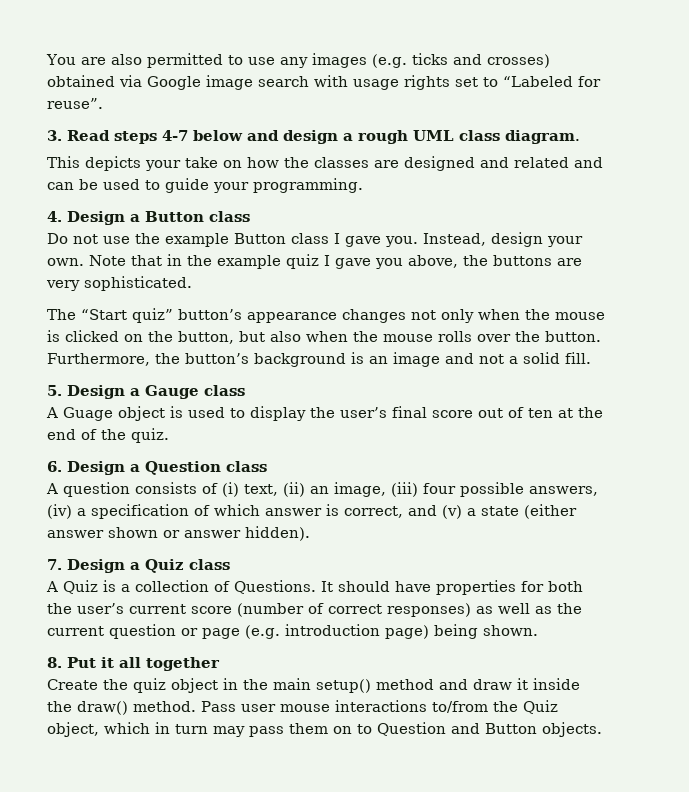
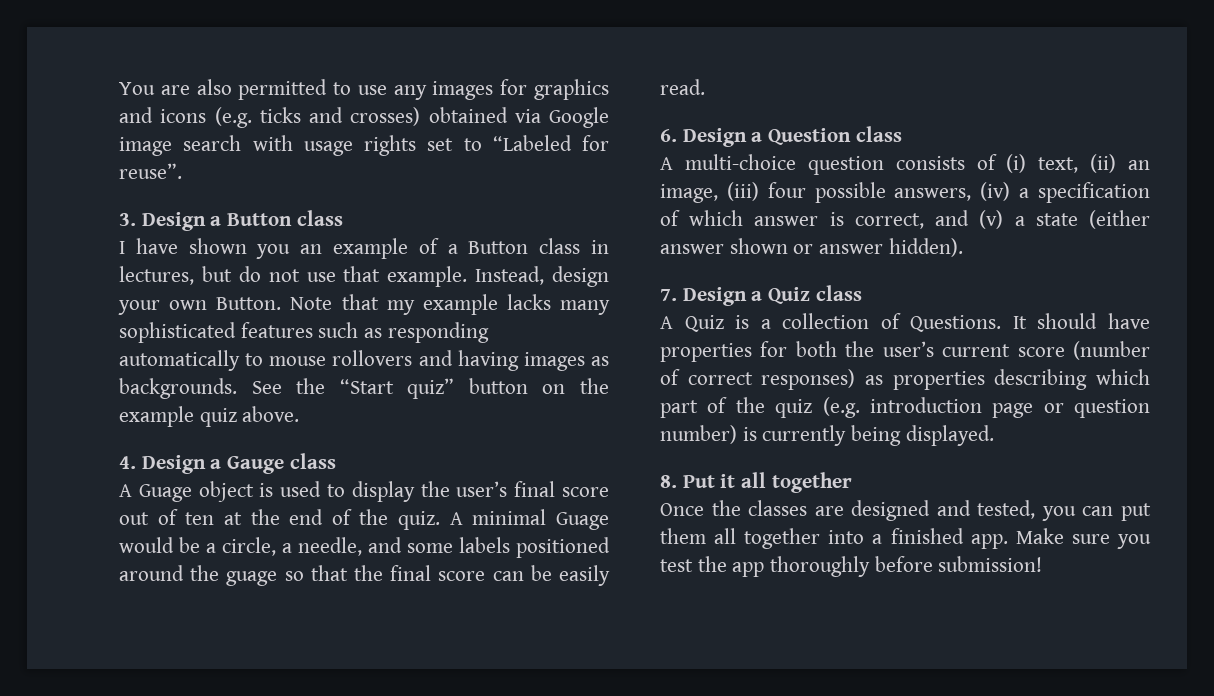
(367, 60) none -> [500,79,609,100] [119,107,207,123] for graphics and icons
[67,130,580,144] [47,156,603,171] [47,178,363,193] [47,211,250,225] [47,232,583,247] [47,254,582,269] [46,276,192,291] [47,308,605,323] [47,330,601,344] [47,352,591,367] [47,385,62,396] Read steps 4-7 below and design a rough UML class diagram. // This depicts your take on how the classes are designed and related and can be used to guide your programming. // 4. Design a Button class // Do not use the example Button class I gave you. Instead, design your own. Note that in the example quiz I gave you above, the buttons are very sophisticated. // The “Start quiz” button’s appearance changes not only when the mouse is clicked on the button, but also when the mouse rolls over the button. Furthermore, the button’s background is an image and not a solid fill. // 5. -> [141,210,343,231] [119,238,609,259] [119,266,609,287] [118,294,610,315] [119,322,489,343] [119,350,610,371] [119,378,609,399] [119,406,300,427] [119,456,136,469] Design a Button class // I have shown you an example of a Button class in lectures, but do not use that example. Instead, design your own Button. Note that my example lacks many sophisticated features such as responding automatically to mouse rollovers and having images as backgrounds. See the “Start quiz” button on the example quiz above. // 4.
(169, 435) none -> [449,509,609,530] [119,537,610,558] [119,565,610,586] [660,79,705,95] A minimal Guage would be a circle, a needle, and some labels positioned around the guage so that the final score can be easily read.
(58, 488) none -> [684,154,796,170] multi-choice
[498,603,582,614] [47,624,538,639] well as the current question or page (e.g. introduction page) being shown. -> [892,369,1150,390] [660,397,1150,418] [660,425,994,446] properties describing which part of the quiz (e.g. introduction page or question number) is currently being displayed.
[47,678,580,693] [47,700,558,715] [47,722,602,737] Create the quiz object in the main setup() method and draw it inside the draw() method. Pass user mouse interactions to/from the Quiz object, which in turn may pass them on to Question and Button objects. -> [660,500,1151,521] [660,528,1151,549] [660,556,1043,577] Once the classes are designed and tested, you can put them all together into a finished app. Make sure you test the app thoroughly before submission!

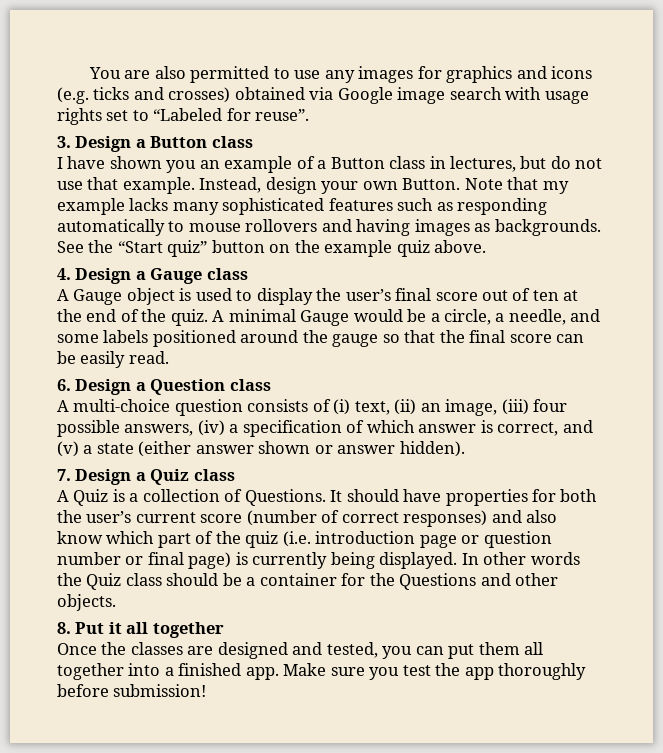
[138,484,192,502] Guage -> [73,289,123,305] Gauge
[556,512,609,530] Guage -> [300,310,350,326] Gauge
[226,571,278,586] guage -> [332,334,379,347] gauge
[865,369,1088,390] as properties describing -> [491,510,558,523] [57,531,103,544] and also know
[822,397,860,418] (e.g. -> [282,531,311,547] (i.e.
[660,425,737,444] number) -> [57,552,232,569] number or final page)
(994, 435) none -> [461,552,580,565] [57,573,559,590] [57,594,116,611] In other words the Quiz class should be a container for the Questions and other objects.

